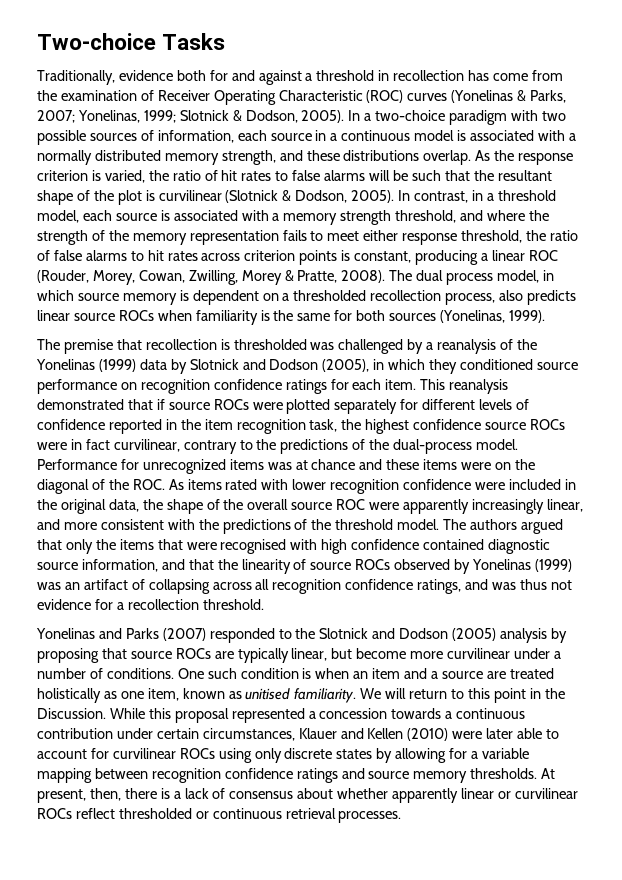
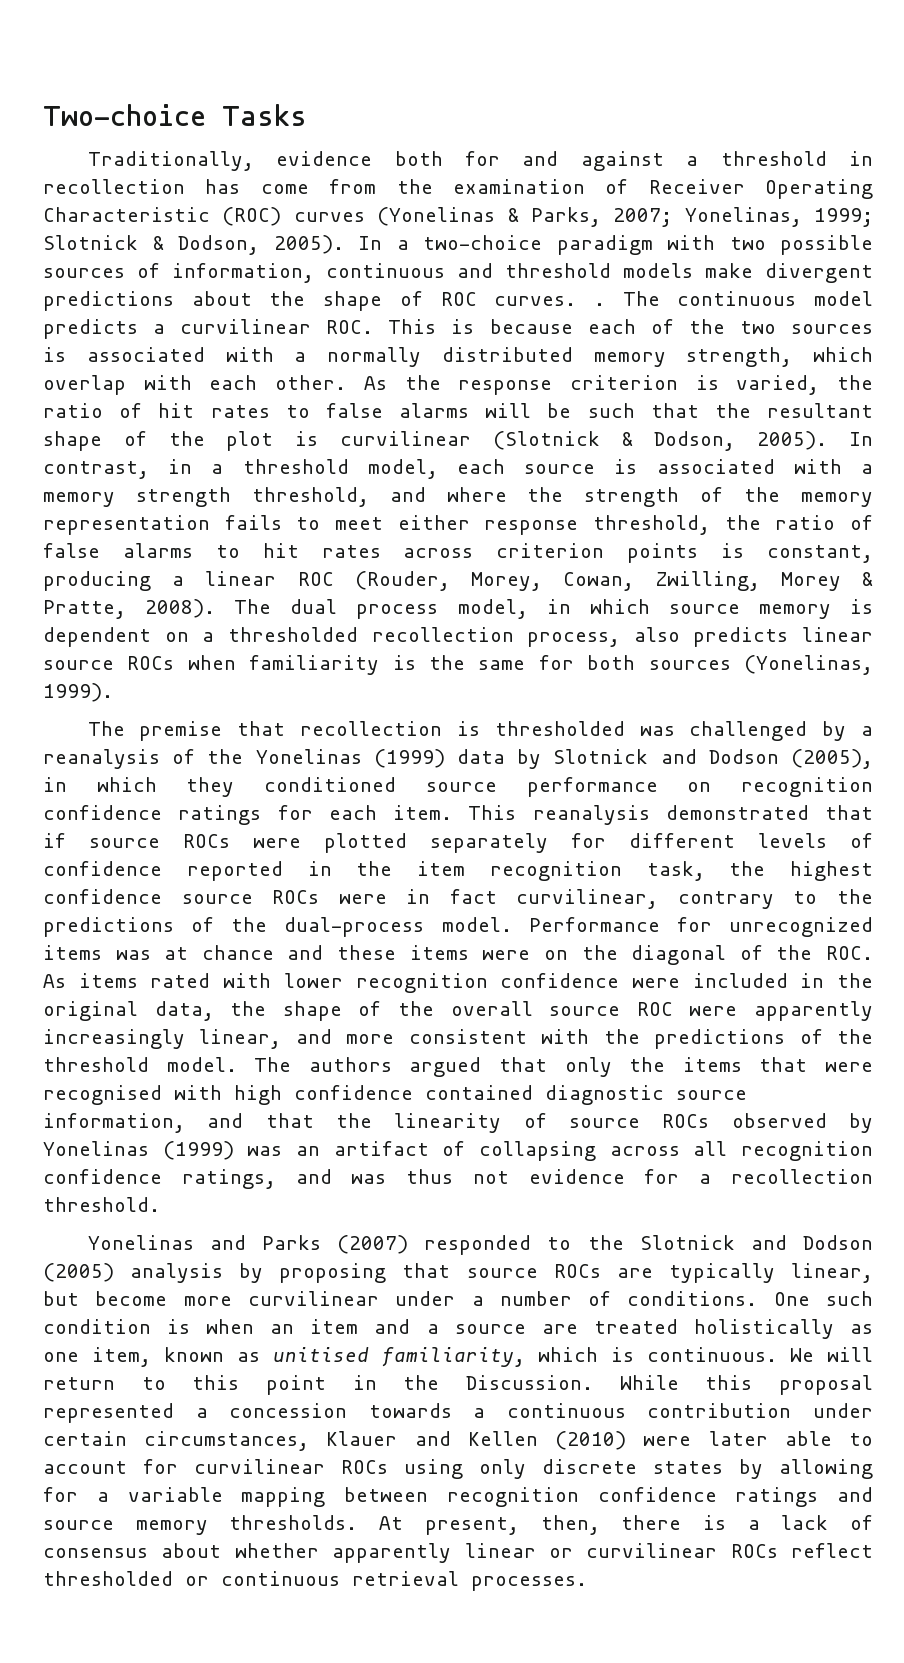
[237,130,455,141] each source in a continuous model -> [326,263,873,283] [43,291,874,311] [43,319,874,339] continuous and threshold models make divergent predictions about the shape of ROC curves. . The continuous model predicts a curvilinear ROC. This is because each of the two sources
[279,150,472,165] and these distributions overlap. -> [813,347,873,362] [43,375,347,395] which overlap with each other.
[294,688,357,703] familiarity. -> [382,1347,777,1367] familiarity, which is continuous.

